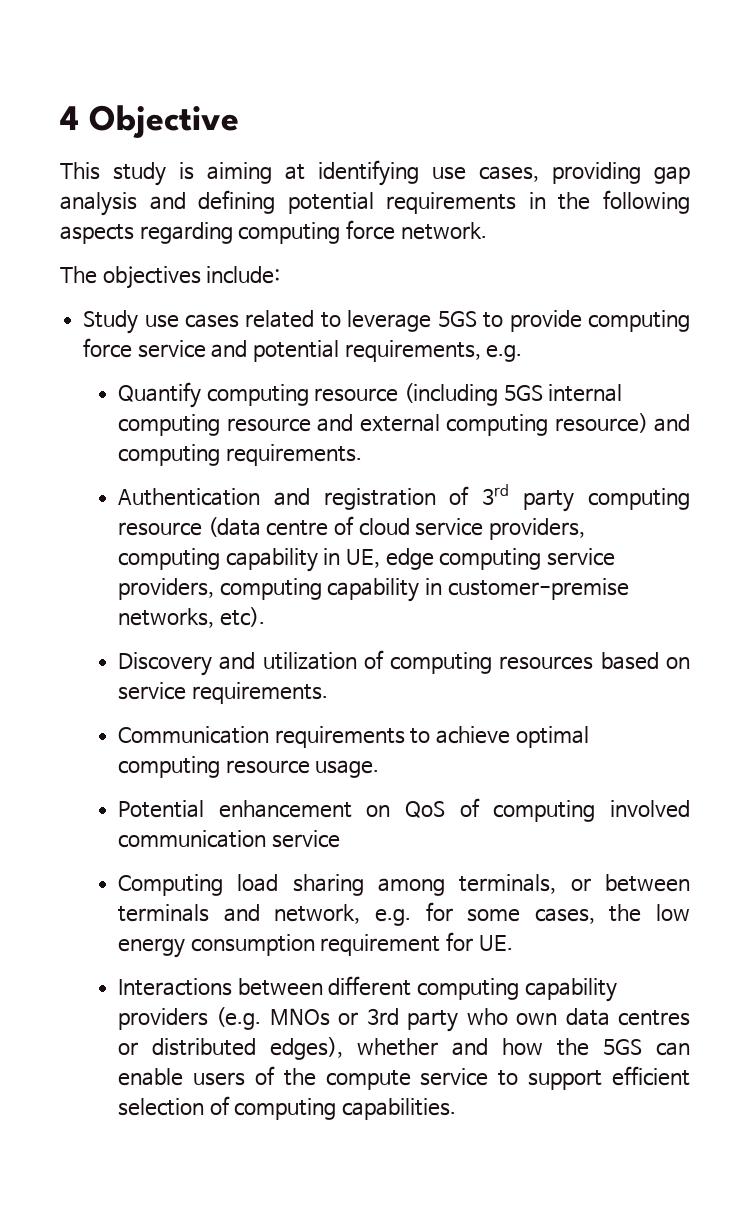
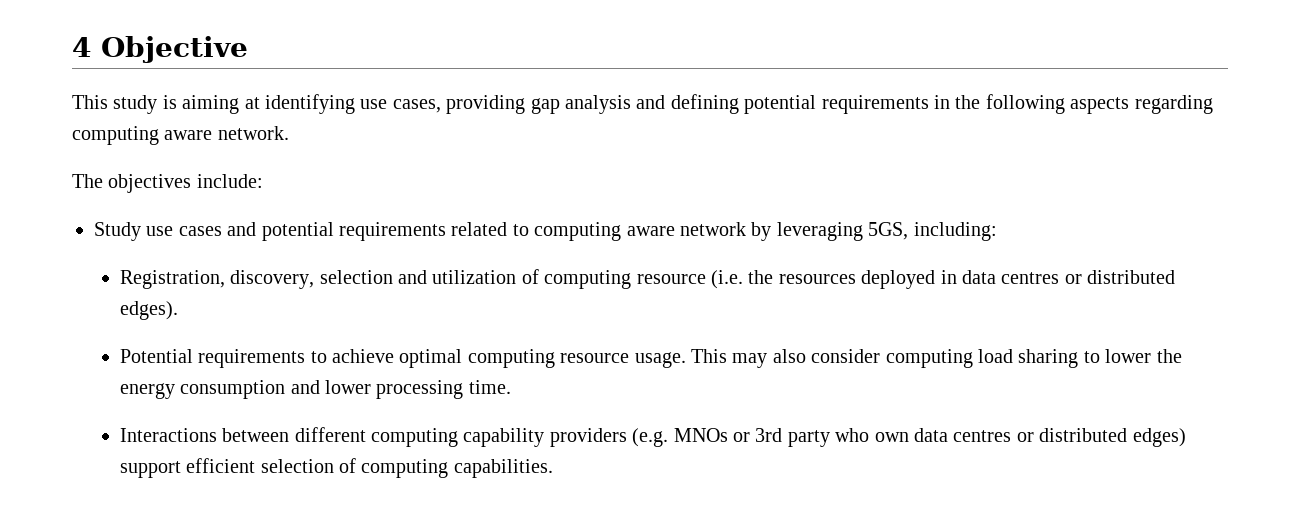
[345,220,395,240] force -> [164,130,213,140] aware
[245,310,690,332] [83,338,523,362] [118,382,623,408] [118,413,691,436] [118,444,362,466] [118,484,690,512] [118,516,585,540] [118,548,616,572] [118,578,629,602] [118,607,265,628] [118,650,690,676] [118,682,328,704] [118,726,270,744] related to leverage 5GS to provide computing force service and potential requirements, e.g. // Quantify computing resource (including 5GS internal computing resource and external computing resource) and computing requirements. // Authentication and registration of 3rd party computing resource (data centre of cloud service providers, computing capability in UE, edge computing service providers, computing capability in customer-premise networks, etc). // Discovery and utilization of computing resources based on service requirements. // Communication -> [227,222,997,241] [119,269,1176,289] [119,301,178,320] [119,349,193,363] and potential requirements related to computing aware network by leveraging 5GS, including: // Registration, discovery, selection and utilization of computing resource (i.e. the resources deployed in data centres or distributed edges). // Potential
[118,798,691,822] [118,830,340,848] [118,874,690,896] [118,902,690,926] [118,932,513,958] // Potential enhancement on QoS of computing involved communication service // Computing load sharing among terminals, or between terminals and network, e.g. for some cases, the low energy consumption requirement for UE. -> [691,349,1182,368] [119,380,511,399] This may also consider computing load sharing to lower the energy consumption and lower processing time.
[270,1037,691,1060] [118,1066,519,1090] edges), whether and how the 5GS can enable users of the compute service to -> [1132,428,1186,447] edges)

